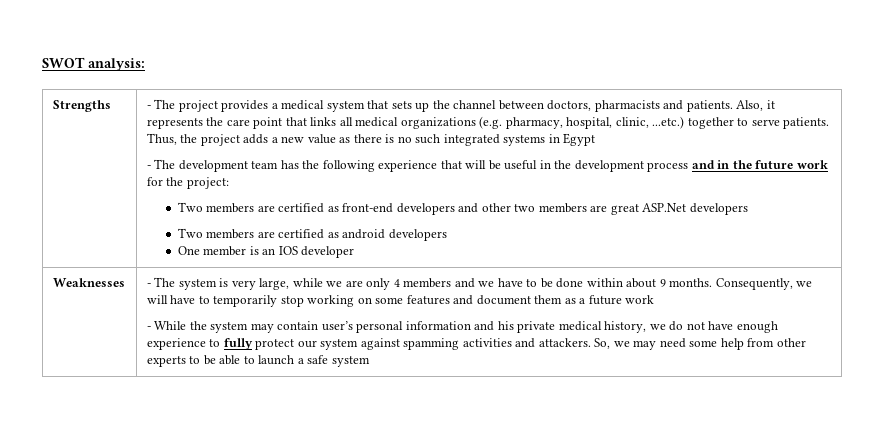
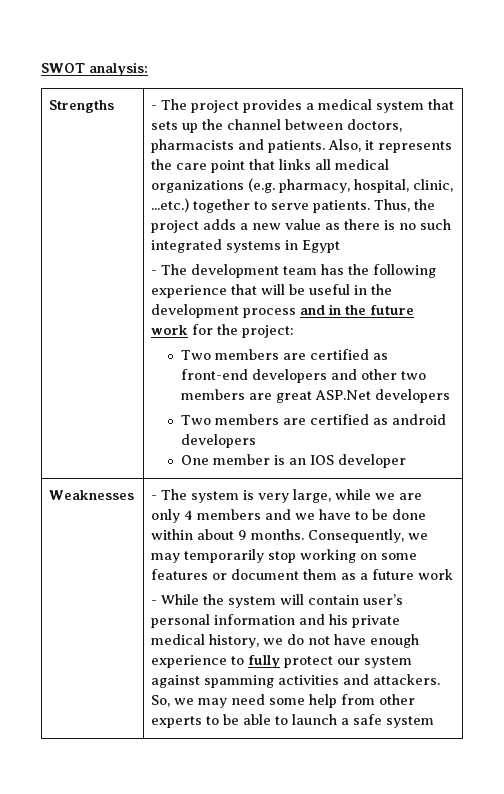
[146,295,210,304] will have to -> [151,553,181,563] may
[453,295,474,305] and -> [212,573,228,580] or
[250,323,274,333] may -> [280,594,305,605] will

